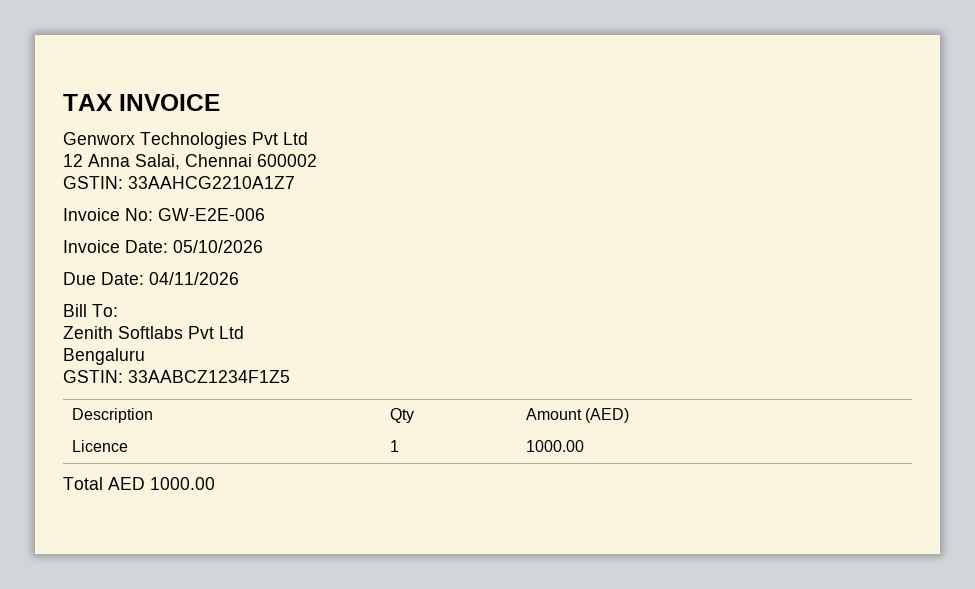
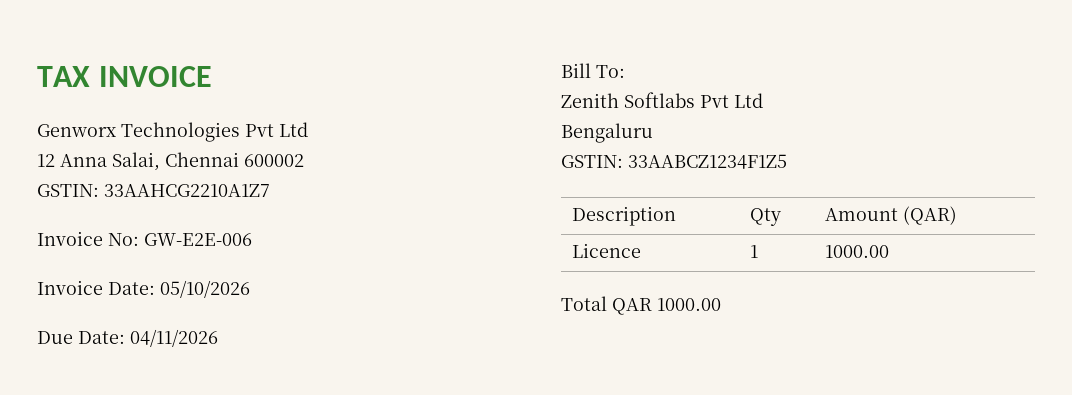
[585,408,630,423] (AED) -> [902,206,957,225] (QAR)
[108,477,145,490] AED -> [612,298,652,315] QAR

